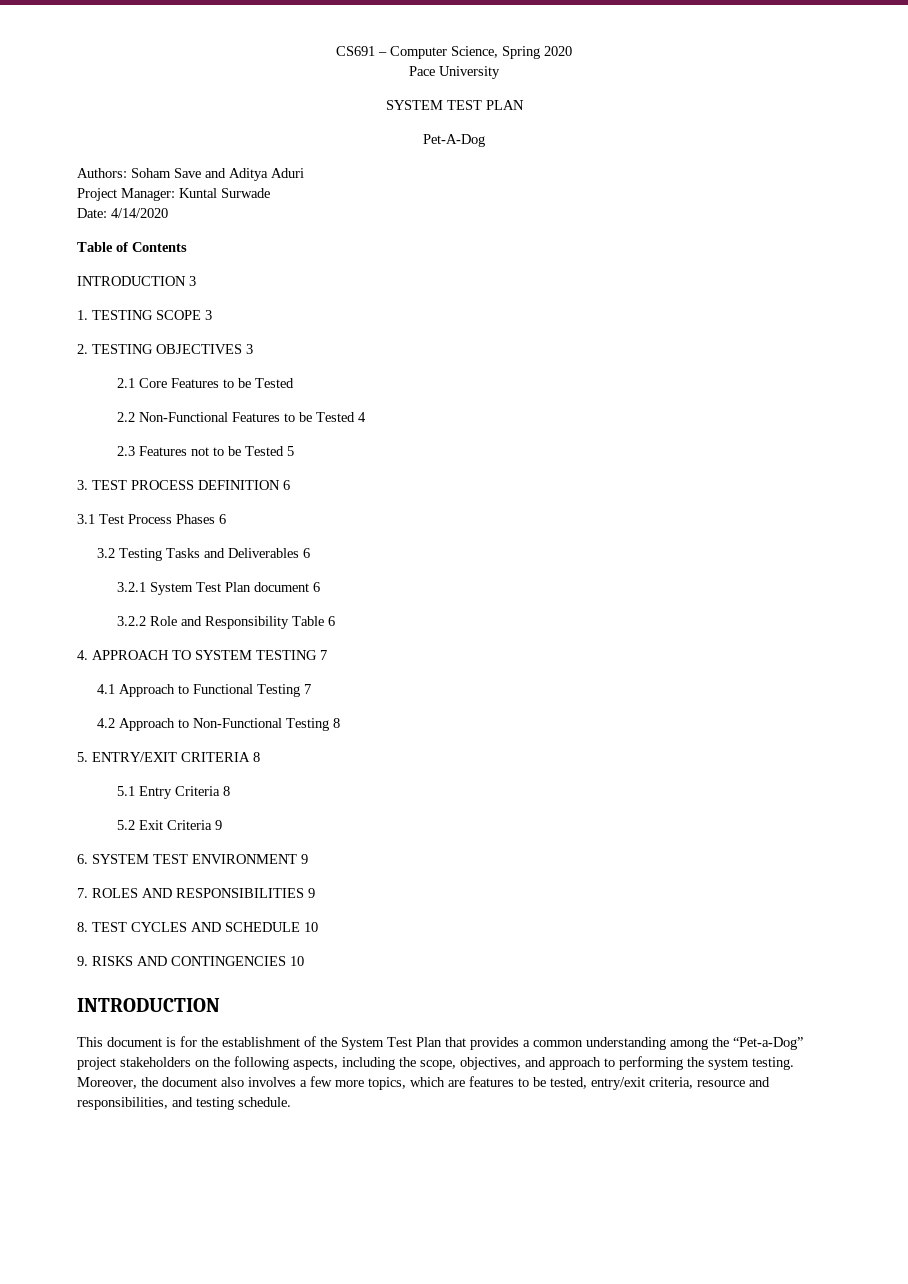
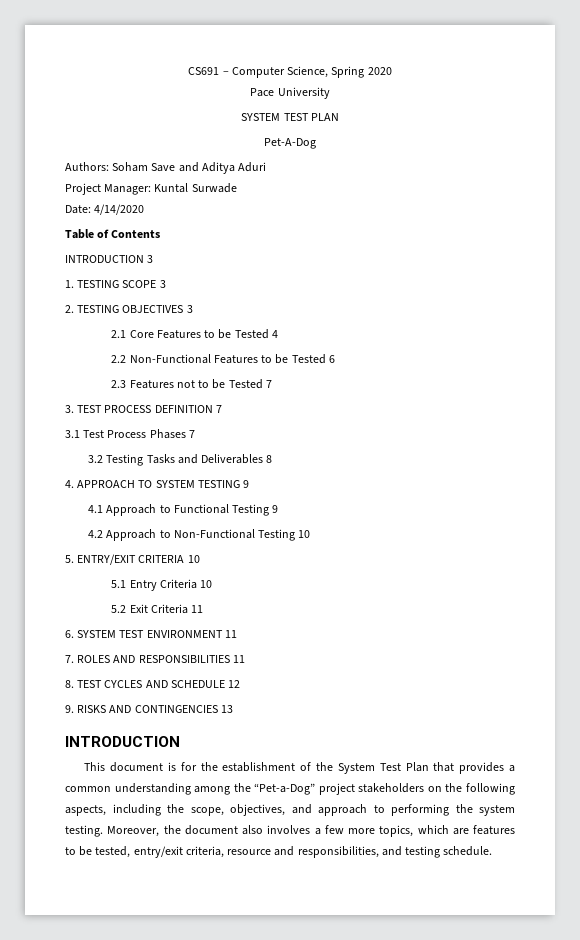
(294, 383) none -> [271,330,278,338] 4
[357,412,366,422] 4 -> [328,355,335,363] 6
[286,446,294,456] 5 -> [265,380,272,388] 7
[283,480,290,490] 6 -> [215,405,222,413] 7
[219,514,226,524] 6 -> [188,430,195,438] 7
[302,548,310,558] [116,582,320,595] [116,616,335,629] 6 // 3.2.1 System Test Plan document 6 // 3.2.2 Role and Responsibility Table 6 -> [266,455,273,463] 8
[320,650,327,660] 7 -> [243,480,250,488] 9
[303,684,311,694] 7 -> [272,505,279,513] 9
[332,718,340,728] 8 -> [298,530,311,538] 10
[253,752,260,762] 8 -> [187,555,200,563] 10
[222,786,230,796] 8 -> [200,580,213,588] 10
[214,820,222,830] 9 -> [191,605,204,613] 11
[301,854,308,864] 9 -> [224,630,237,638] 11
[308,888,315,898] 9 -> [232,655,245,663] 11
[304,922,318,932] 10 -> [228,680,241,688] 12
[290,956,304,966] 10 -> [220,705,233,713] 13

